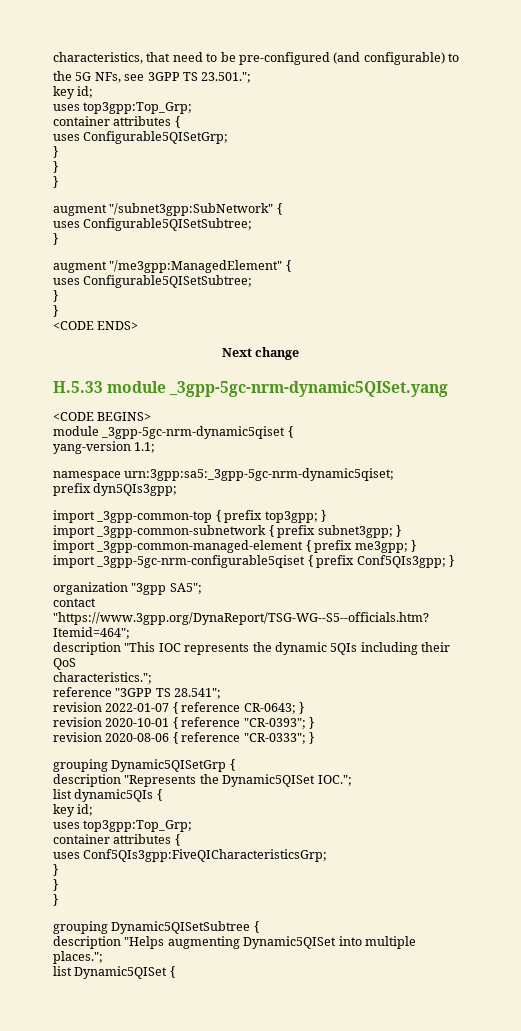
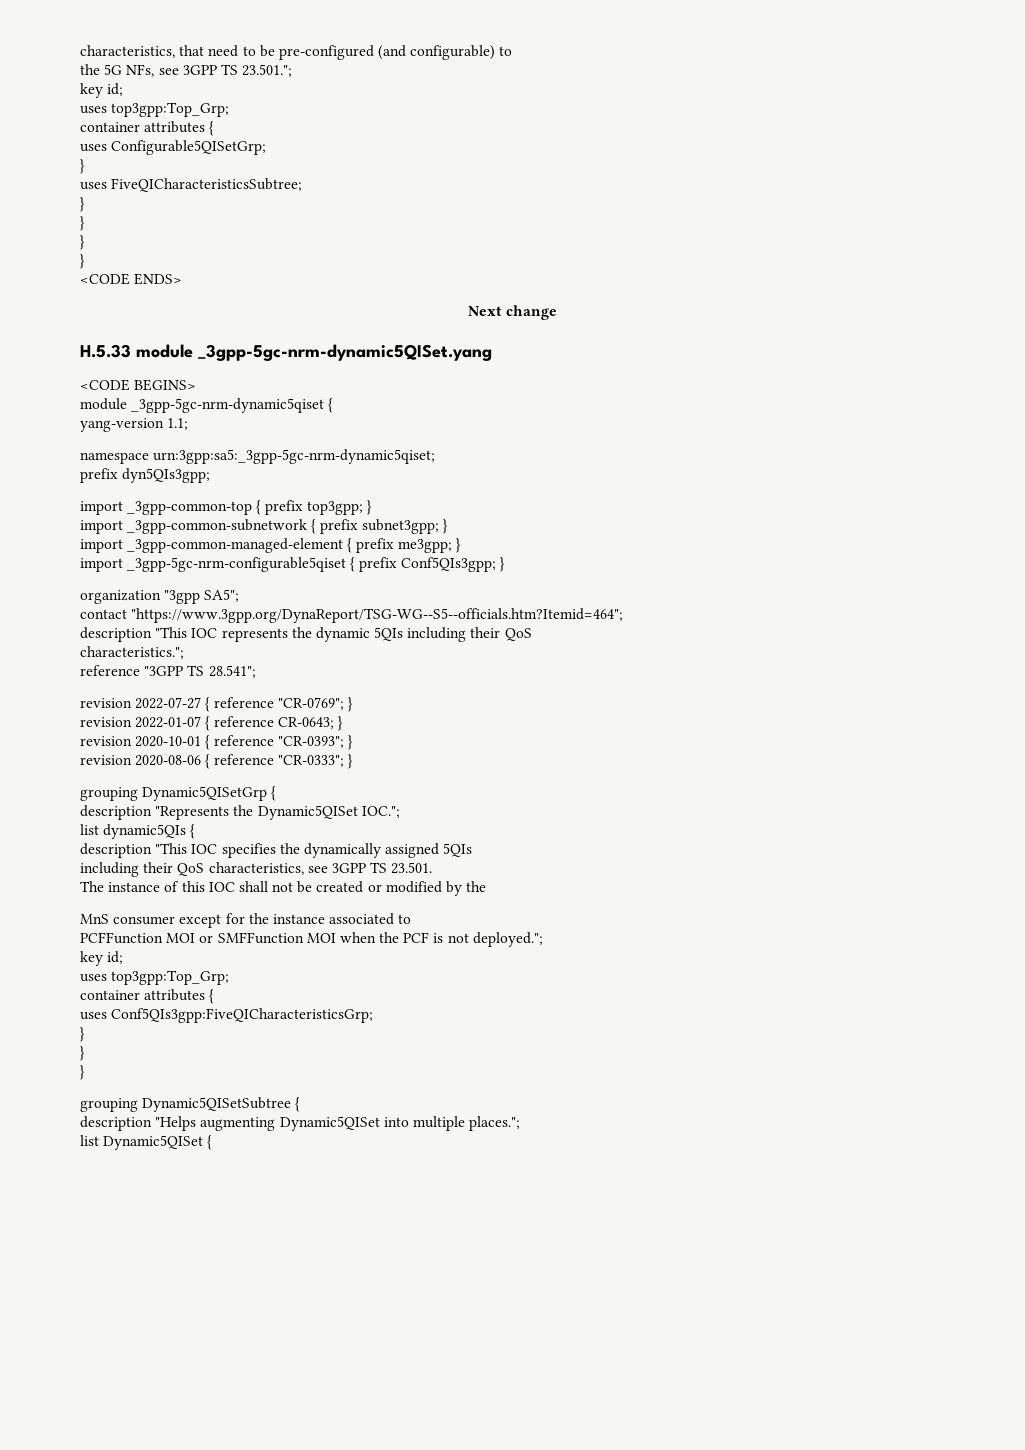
[53,161,58,173] [53,176,58,188] [53,203,282,216] [53,218,253,231] [53,233,58,245] [53,260,291,273] [53,275,253,288] // } // } // augment "/subnet3gpp:SubNetwork" { // uses Configurable5QISetSubtree; // } // augment "/me3gpp:ManagedElement" { // uses Configurable5QISetSubtree; -> [80,178,303,192] [80,197,85,212] [80,216,85,231] // uses FiveQICharacteristicsSubtree; // } // }
(222, 693) none -> [80,697,353,712] // revision 2022-07-27 { reference "CR-0769"; }
(162, 795) none -> [80,843,473,858] [80,862,433,877] [80,881,487,896] [80,913,412,928] [80,932,543,947] // description "This IOC specifies the dynamically assigned 5QIs // including their QoS characteristics, see 3GPP TS 23.501. // The instance of this IOC shall not be created or modified by the // MnS consumer except for the instance associated to // PCFFunction MOI or SMFFunction MOI when the PCF is not deployed.";

